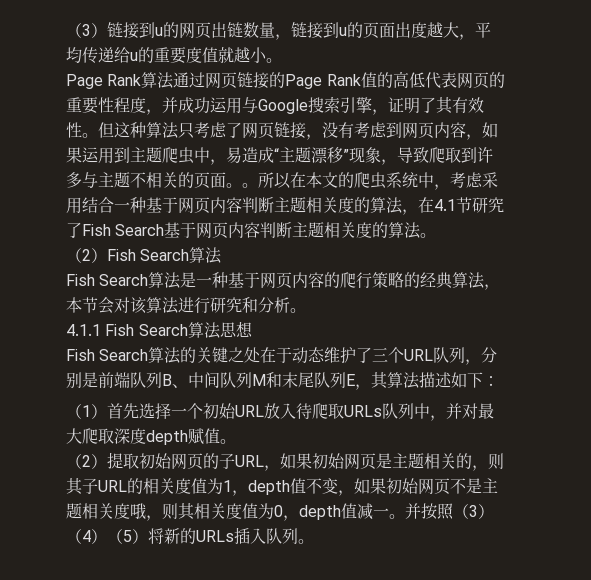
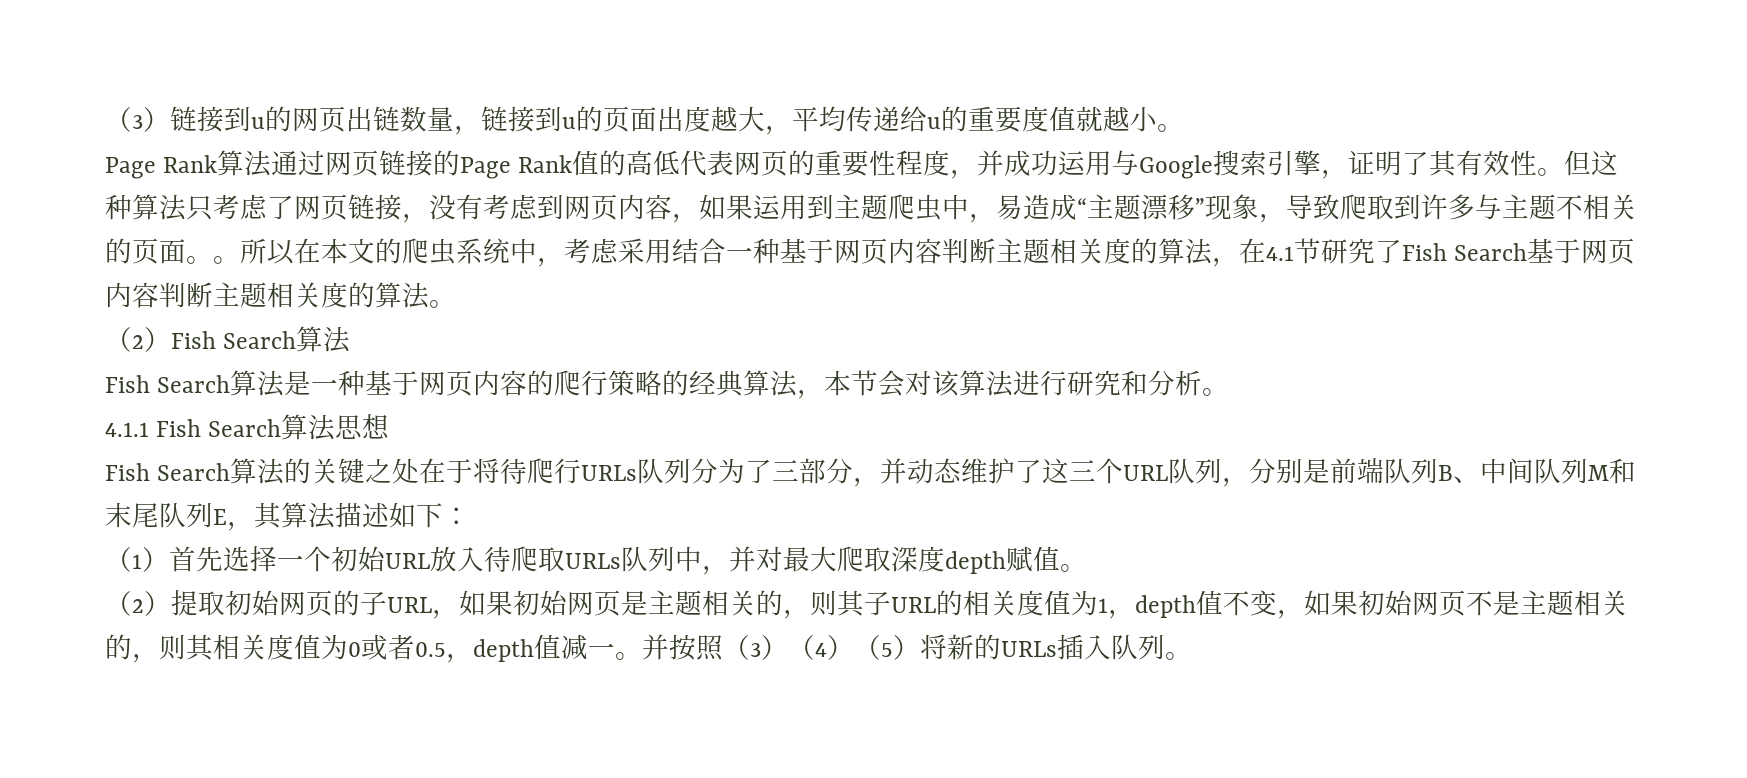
(293, 355) none -> [473,458,908,487] 将待爬行URLs队列分为了三部分，并
(373, 355) none -> [1042,458,1070,484] 这
[114,503,147,520] 度哦 -> [105,634,132,660] 的
(283, 511) none -> [361,634,446,660] 或者0.5

